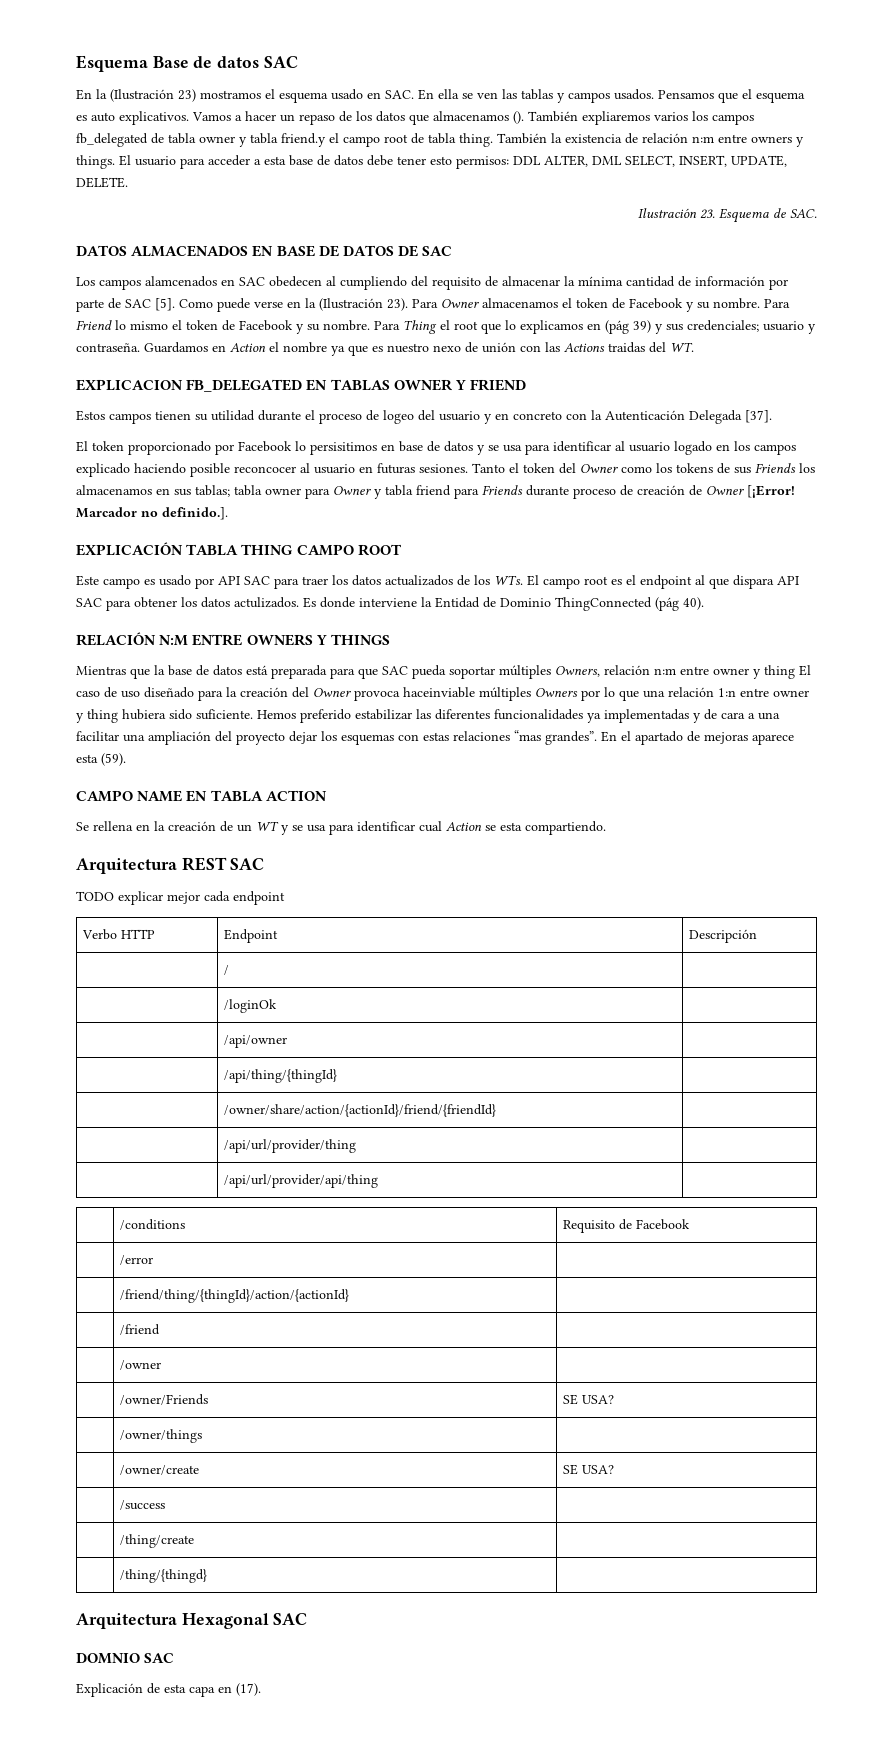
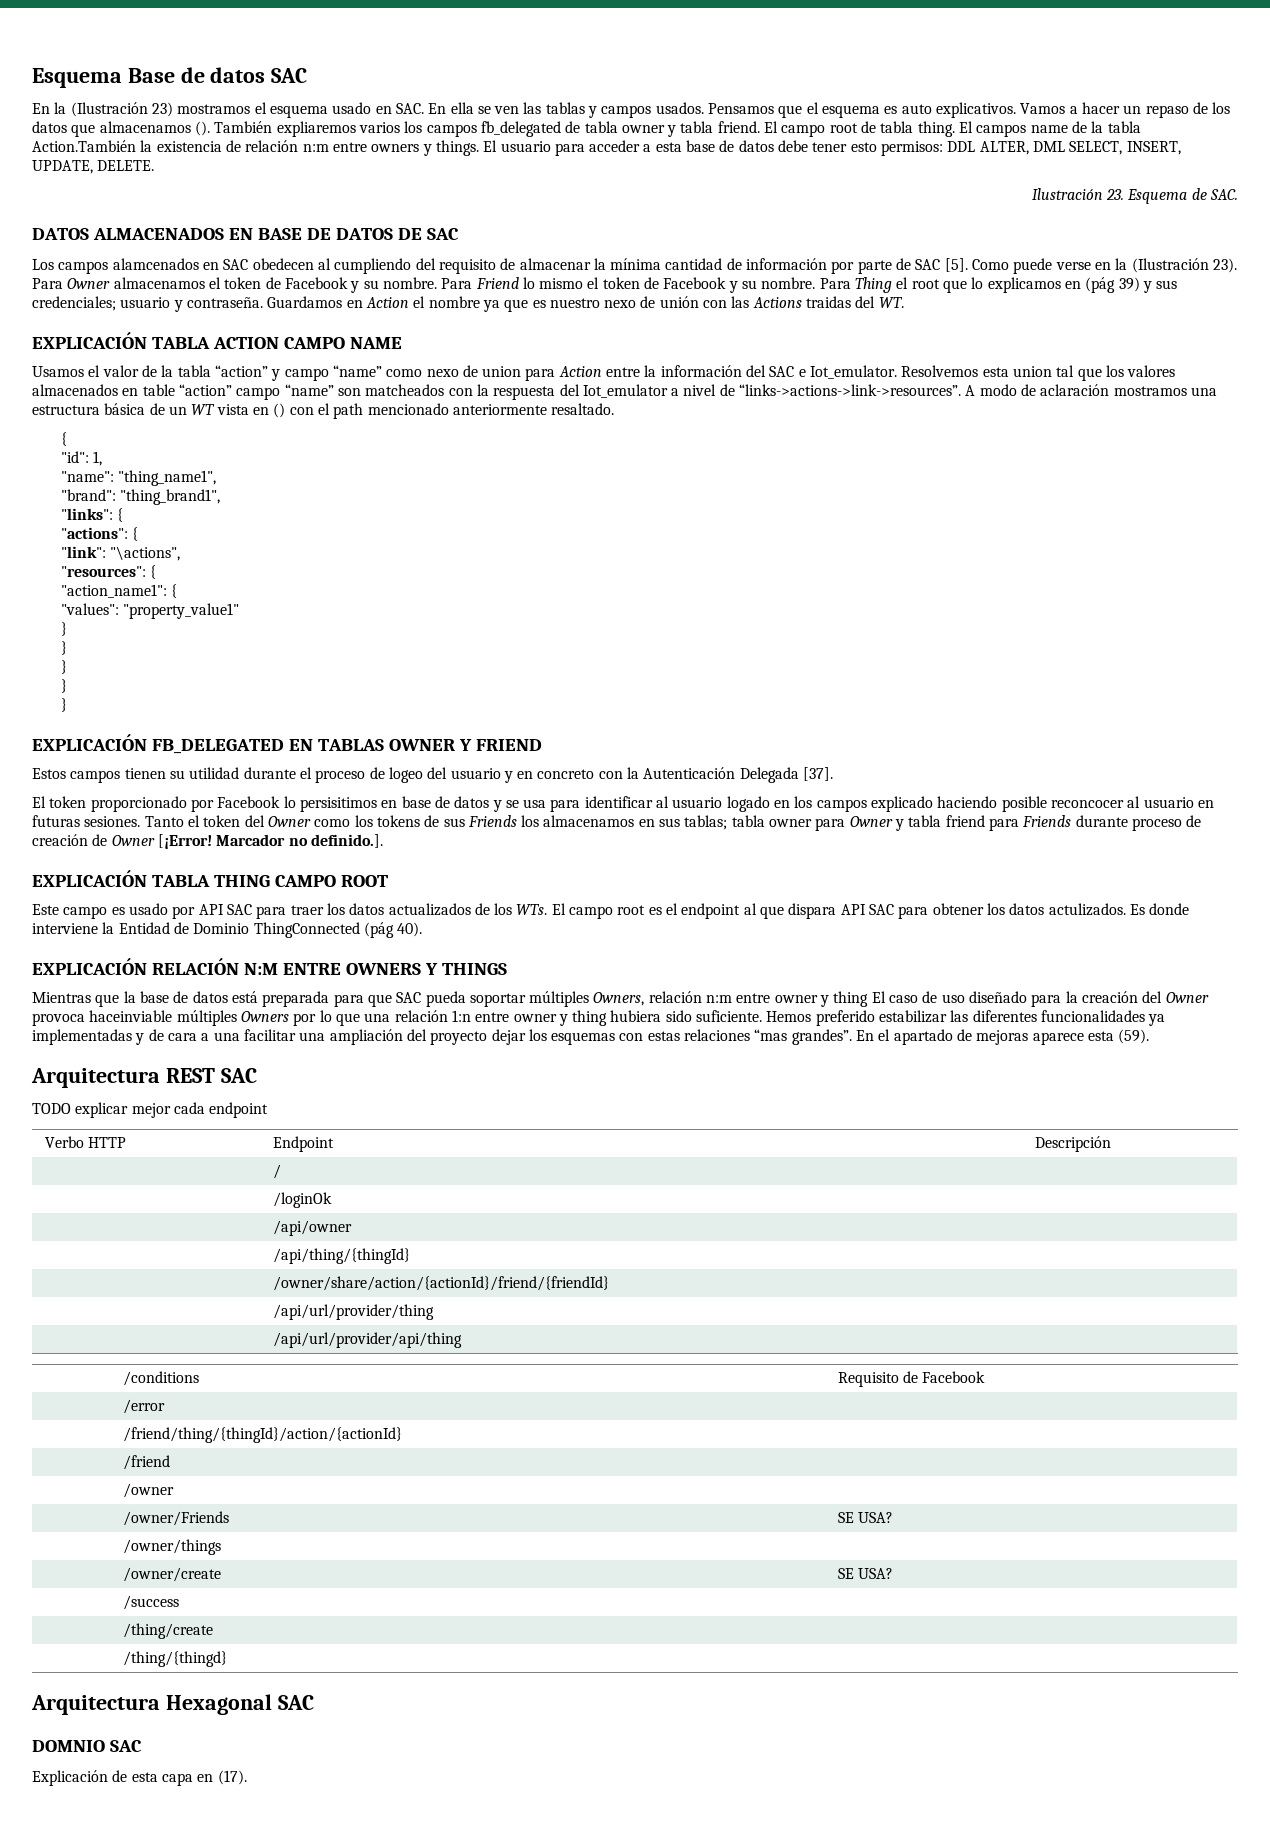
[281,133,339,147] friend.y el -> [717,121,779,133] friend. El
[497,133,547,144] También -> [959,121,1141,137] [32,140,136,152] El campos name de la tabla Action.También
[76,379,183,391] EXPLICACION -> [32,332,402,349] [32,365,1176,381] [32,384,1218,400] [32,403,615,419] [60,432,67,446] [60,451,102,466] [60,470,216,486] [60,489,220,505] [60,508,123,522] [60,527,138,541] [60,546,180,561] [60,565,156,579] [60,584,177,598] [60,603,239,619] [60,622,67,636] [60,641,67,655] [60,660,67,674] [60,679,67,693] [60,698,67,712] [32,734,147,751] EXPLICACIÓN TABLA ACTION CAMPO NAME // Usamos el valor de la tabla “action” y campo “name” como nexo de union para Action entre la información del SAC e Iot_emulator. Resolvemos esta union tal que los valores almacenados en table “action” campo “name” son matcheados con la respuesta del Iot_emulator a nivel de “links->actions->link->resources”. A modo de aclaración mostramos una estructura básica de un WT vista en () con el path mencionado anteriormente resaltado. // { // "id": 1, // "name": "thing_name1", // "brand": "thing_brand1", // "links": { // "actions": { // "link": "\actions", // "resources": { // "action_name1": { // "values": "property_value1" // } // } // } // } // } // EXPLICACIÓN
(704, 603) none -> [32,958,147,975] EXPLICACIÓN
[76,790,327,802] [76,821,606,835] // CAMPO NAME EN TABLA ACTION // Se rellena en la creación de un WT y se usa para identificar cual Action se esta compartiendo. -> (1150, 1036) none

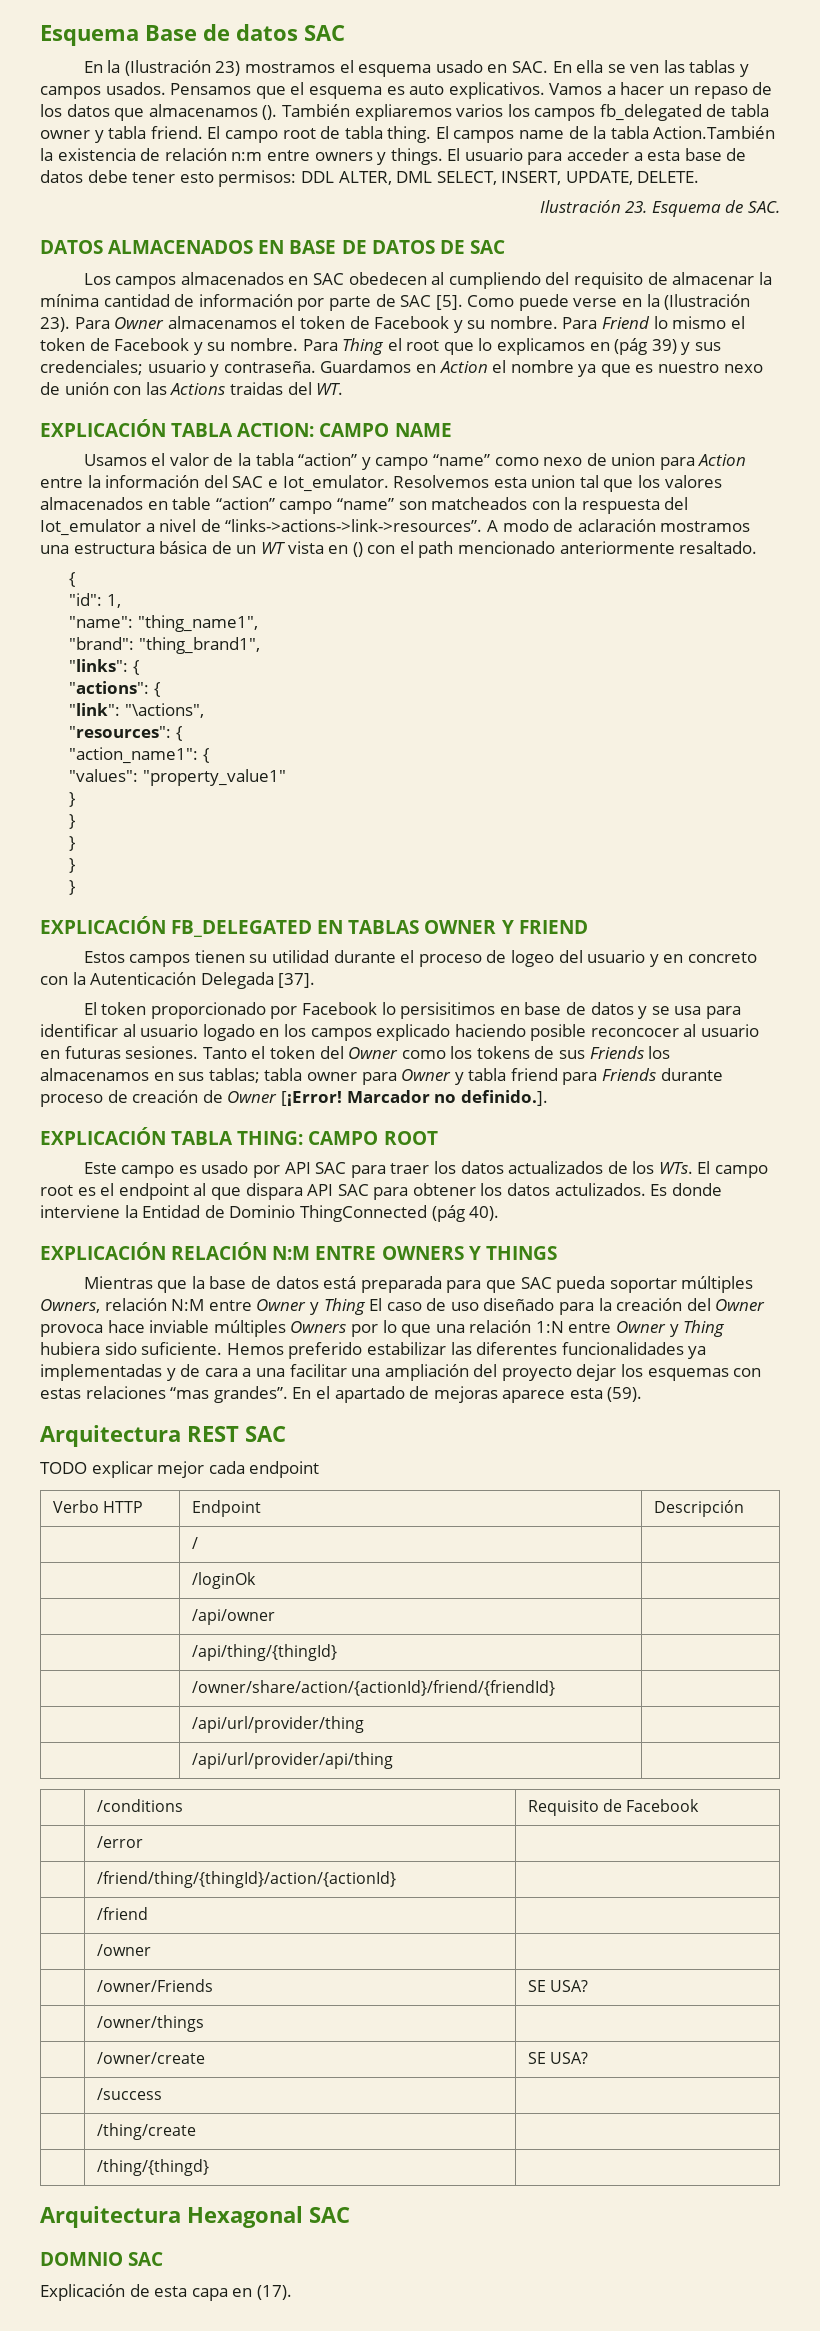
[112,258,199,270] alamcenados -> [180,272,284,285] almacenados
[212,337,279,349] ACTION -> [237,423,315,437] ACTION:
[213,875,270,887] THING -> [237,1131,304,1145] THING:
[706,991,869,1007] n:m entre owner y thing -> [171,1298,366,1315] N:M entre Owner y Thing
[89,1010,173,1022] haceinviable -> [107,1320,210,1333] hace inviable
[451,1010,608,1026] 1:n entre owner y thing -> [535,1320,726,1337] 1:N entre Owner y Thing

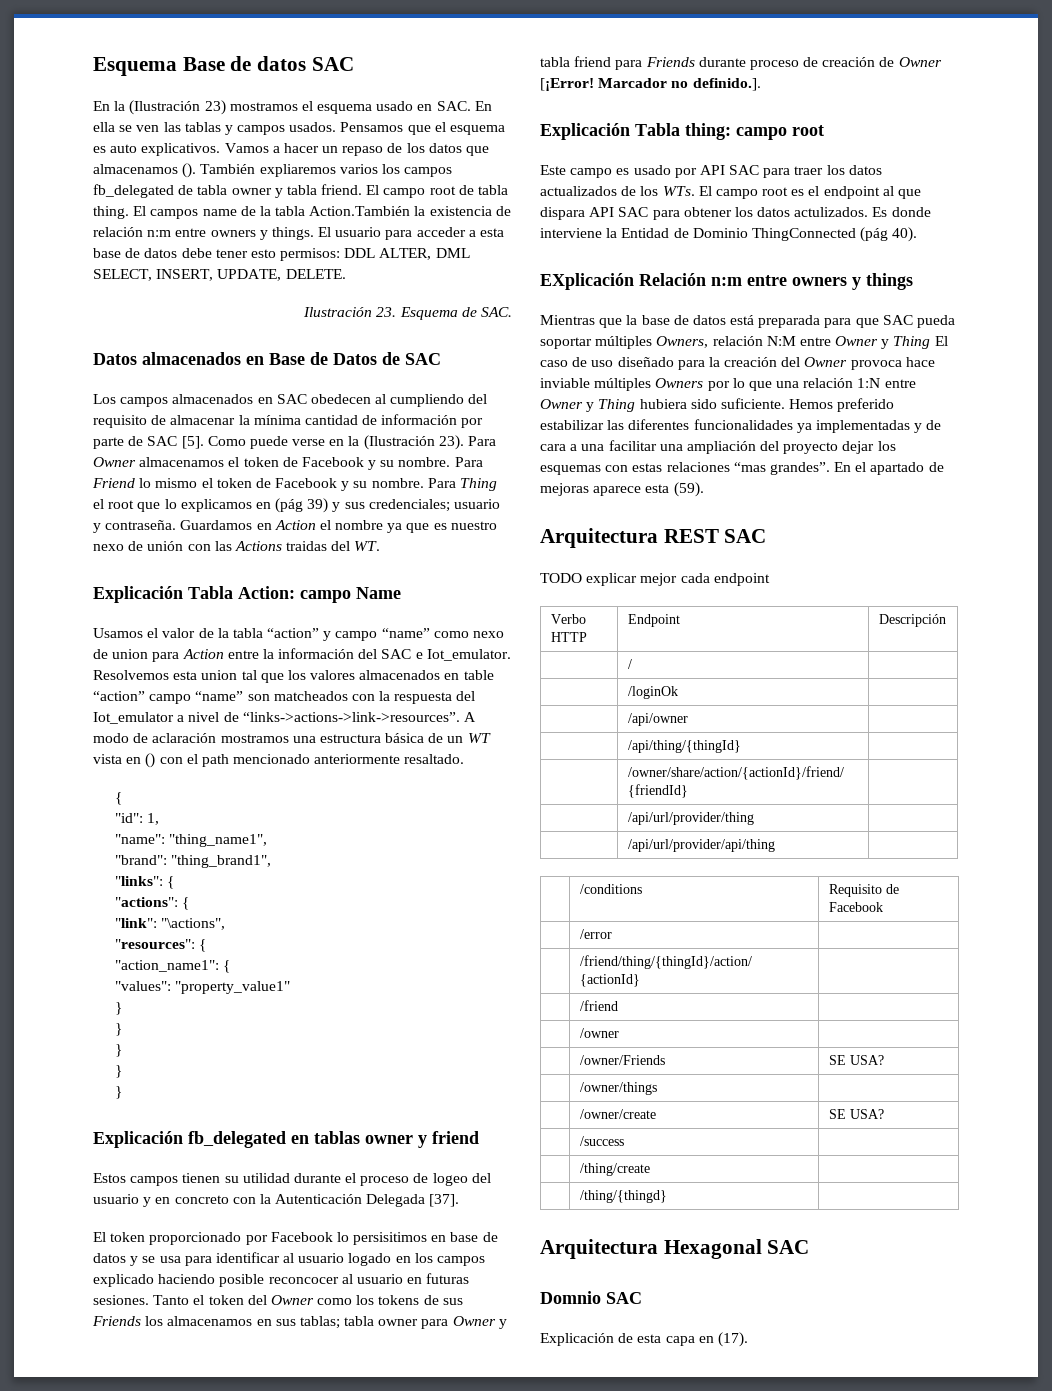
[40,240,465,254] DATOS ALMACENADOS EN BASE DE DATOS DE -> [93,352,400,365] Datos almacenados en Base de Datos de
[40,419,452,437] EXPLICACIÓN TABLA ACTION: CAMPO NAME -> [93,586,401,603] Explicación Tabla Action: campo Name
[40,916,588,937] EXPLICACIÓN FB_DELEGATED EN TABLAS OWNER Y FRIEND -> [93,1131,479,1148] Explicación fb_delegated en tablas owner y friend
[40,1127,438,1145] EXPLICACIÓN TABLA THING: CAMPO ROOT -> [540,123,824,140] Explicación Tabla thing: campo root
[40,1242,557,1260] EXPLICACIÓN RELACIÓN N:M ENTRE OWNERS Y THINGS -> [540,273,913,290] EXplicación Relación n:m entre owners y things
[40,2252,123,2266] DOMNIO -> [540,1291,601,1304] Domnio

